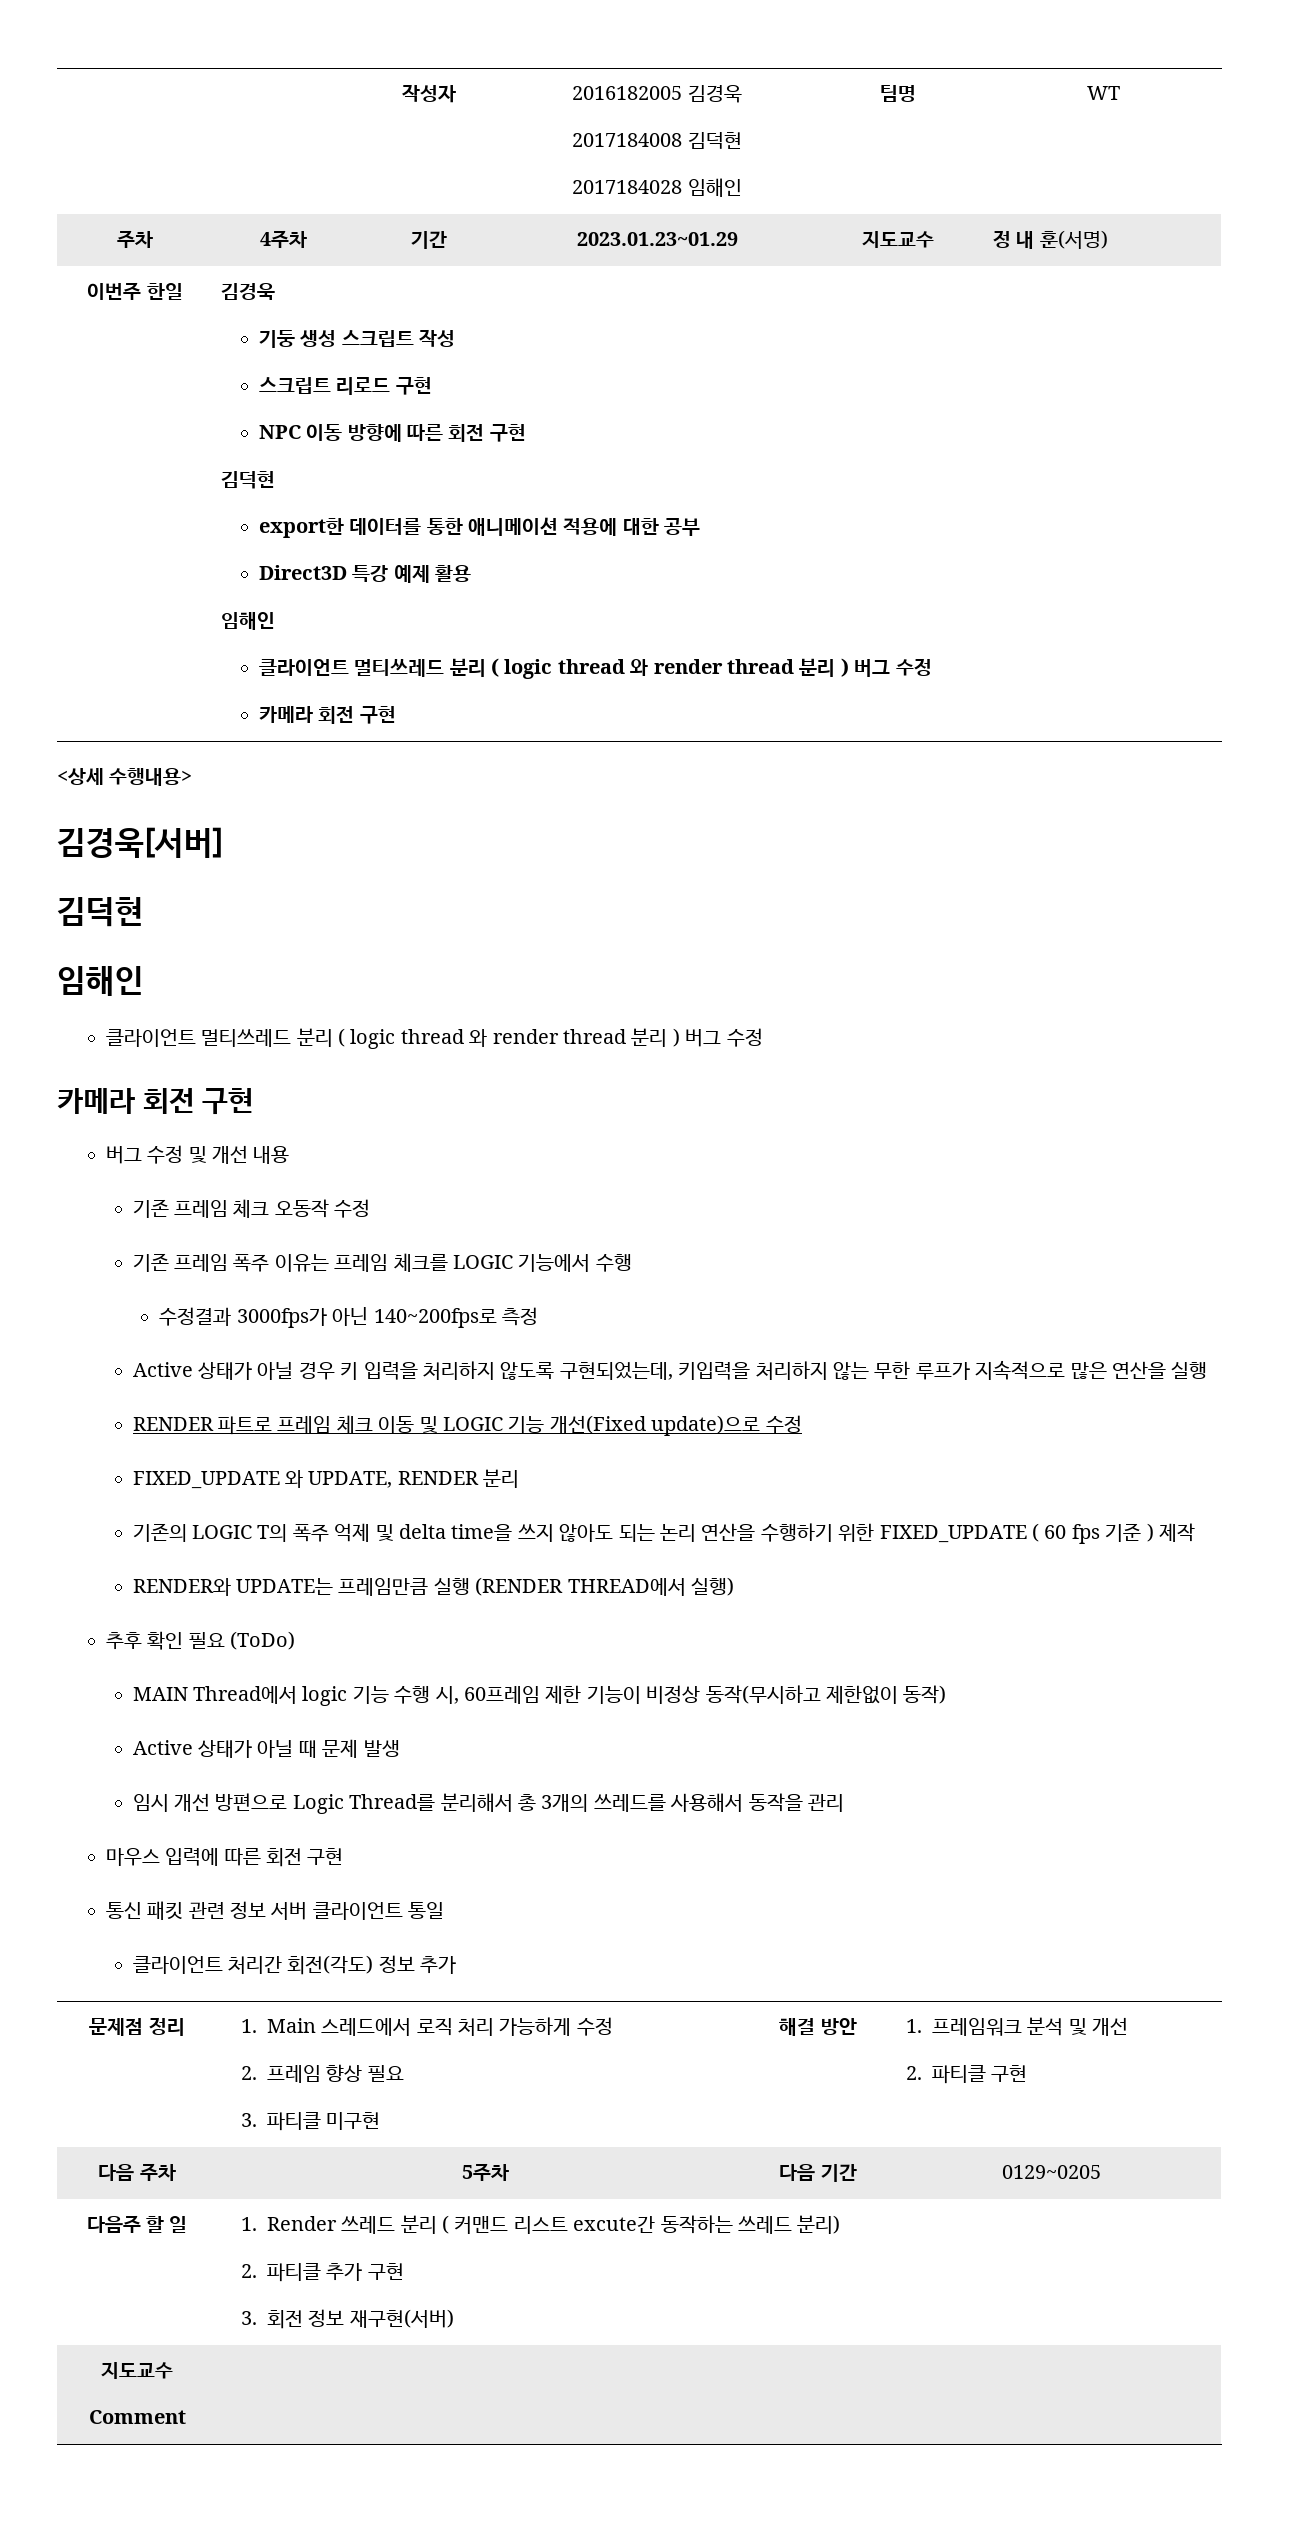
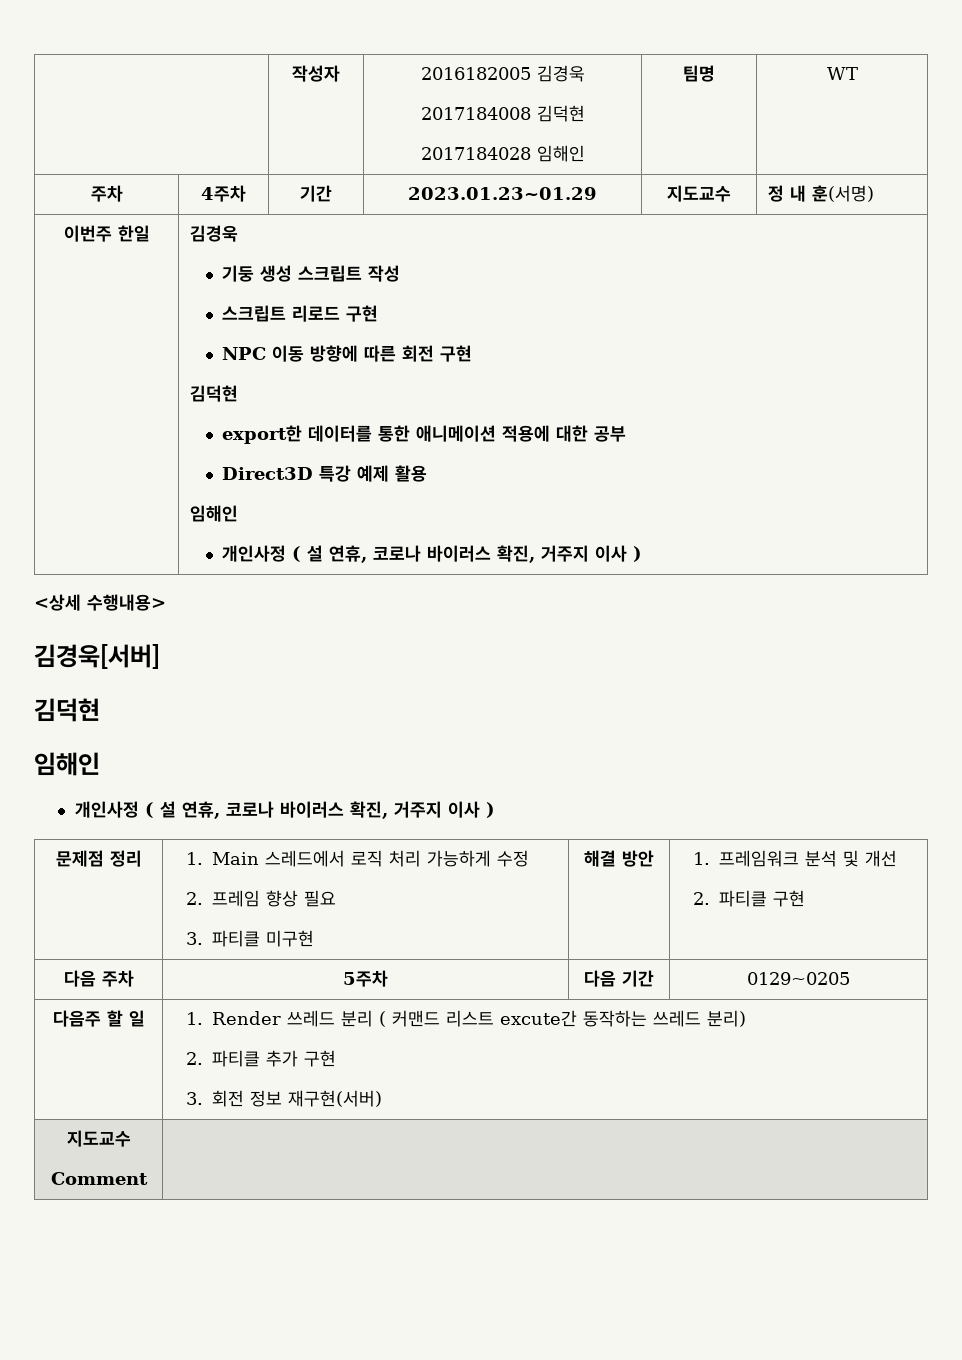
[258,658,932,679] [258,706,396,724] 클라이언트 멀티쓰레드 분리 ( logic thread 와 render thread 분리 ) 버그 수정 // 카메라 회전 구현 -> [222,545,643,563] 개인사정 ( 설 연휴, 코로나 바이러스 확진, 거주지 이사 )
[105,1028,763,1049] [57,1088,255,1115] [105,1145,290,1164] [132,1199,371,1218] [132,1253,632,1272] [159,1307,538,1328] [132,1360,1208,1380] [132,1415,802,1436] [132,1469,520,1489] [132,1523,1195,1544] [132,1577,734,1596] [105,1631,295,1650] [132,1685,947,1706] [132,1739,400,1758] [132,1793,844,1814] [105,1848,344,1867] [105,1901,445,1920] [132,1955,457,1975] 클라이언트 멀티쓰레드 분리 ( logic thread 와 render thread 분리 ) 버그 수정 // 카메라 회전 구현 // 버그 수정 및 개선 내용 // 기존 프레임 체크 오동작 수정 // 기존 프레임 폭주 이유는 프레임 체크를 LOGIC 기능에서 수행 // 수정결과 3000fps가 아닌 140~200fps로 측정 // Active 상태가 아닐 경우 키 입력을 처리하지 않도록 구현되었는데, 키입력을 처리하지 않는 무한 루프가 지속적으로 많은 연산을 실행 // RENDER 파트로 프레임 체크 이동 및 LOGIC 기능 개선(Fixed update)으로 수정 // FIXED_UPDATE 와 UPDATE, RENDER 분리 // 기존의 LOGIC T의 폭주 억제 및 delta time을 쓰지 않아도 되는 논리 연산을 수행하기 위한 FIXED_UPDATE ( 60 fps 기준 ) 제작 // RENDER와 UPDATE는 프레임만큼 실행 (RENDER THREAD에서 실행) // 추후 확인 필요 (ToDo) // MAIN Thread에서 logic 기능 수행 시, 60프레임 제한 기능이 비정상 동작(무시하고 제한없이 동작) // Active 상태가 아닐 때 문제 발생 // 임시 개선 방편으로 Logic Thread를 분리해서 총 3개의 쓰레드를 사용해서 동작을 관리 // 마우스 입력에 따른 회전 구현 // 통신 패킷 관련 정보 서버 클라이언트 통일 // 클라이언트 처리간 회전(각도) 정보 추가 -> [74,801,495,819] 개인사정 ( 설 연휴, 코로나 바이러스 확진, 거주지 이사 )

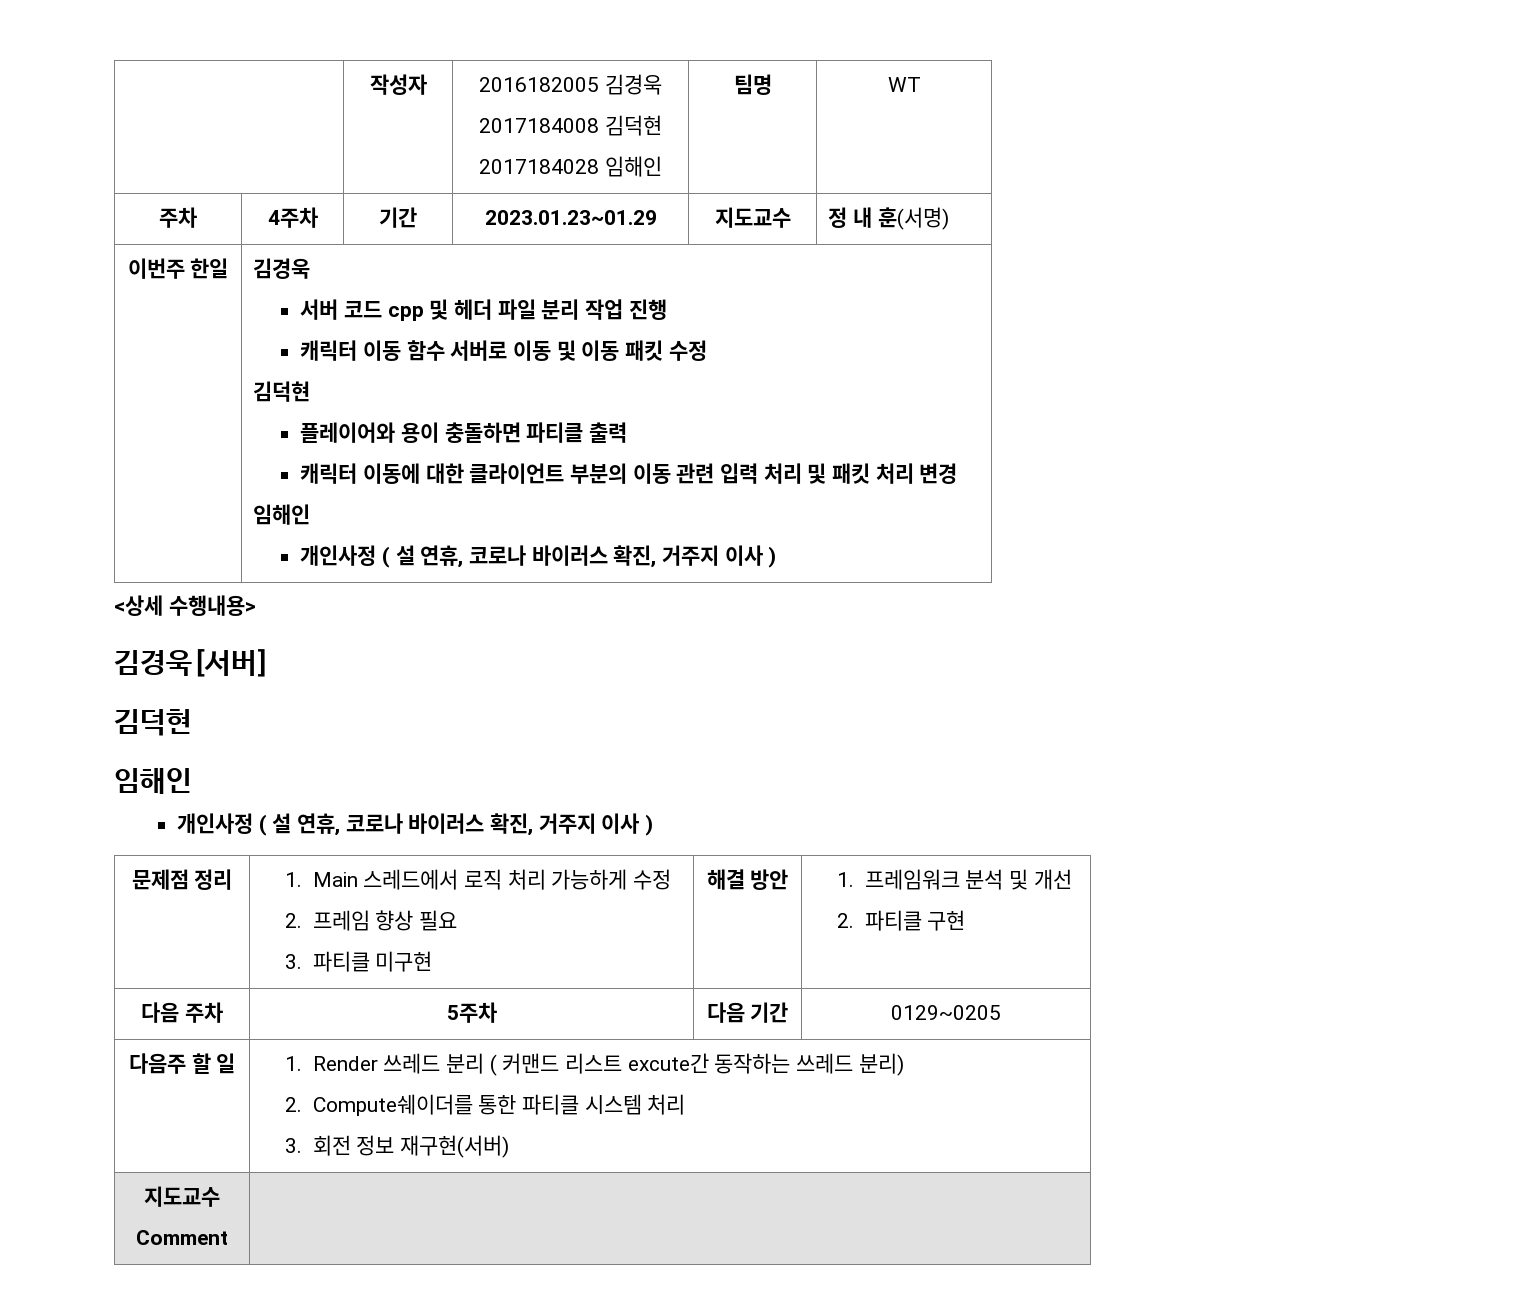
[222,265,401,282] [222,305,379,322] [222,345,473,362] [189,385,238,402] [222,425,627,444] [222,465,428,482] 기둥 생성 스크립트 작성 // 스크립트 리로드 구현 // NPC 이동 방향에 따른 회전 구현 // 김덕현 // export한 데이터를 통한 애니메이션 적용에 대한 공부 // Direct3D 특강 예제 활용 -> [300,299,667,321] [300,340,707,361] [253,381,311,402] [300,422,628,443] [300,463,958,484] 서버 코드 cpp 및 헤더 파일 분리 작업 진행 // 캐릭터 이동 함수 서버로 이동 및 이동 패킷 수정 // 김덕현 // 플레이어와 용이 충돌하면 파티클 출력 // 캐릭터 이동에 대한 클라이언트 부분의 이동 관련 입력 처리 및 패킷 처리 변경
[212,1050,337,1067] 파티클 추가 구현 -> [312,1094,686,1116] Compute쉐이더를 통한 파티클 시스템 처리

